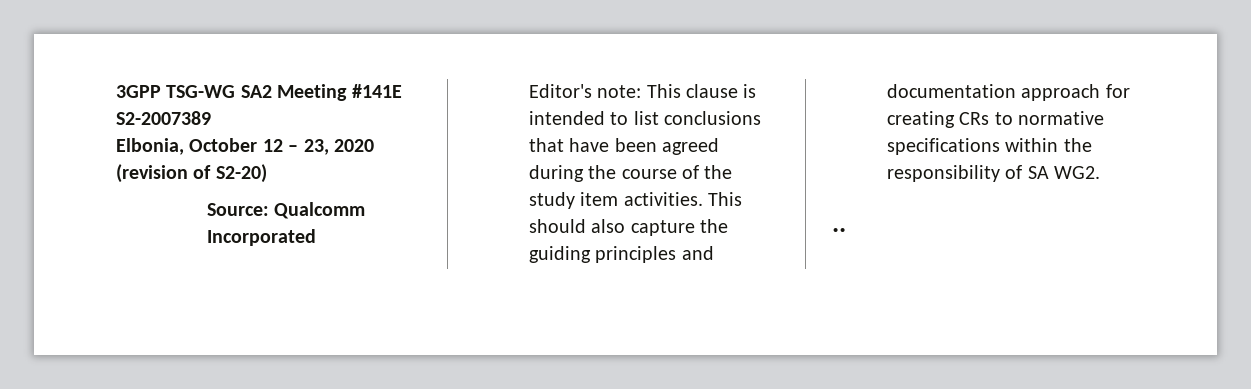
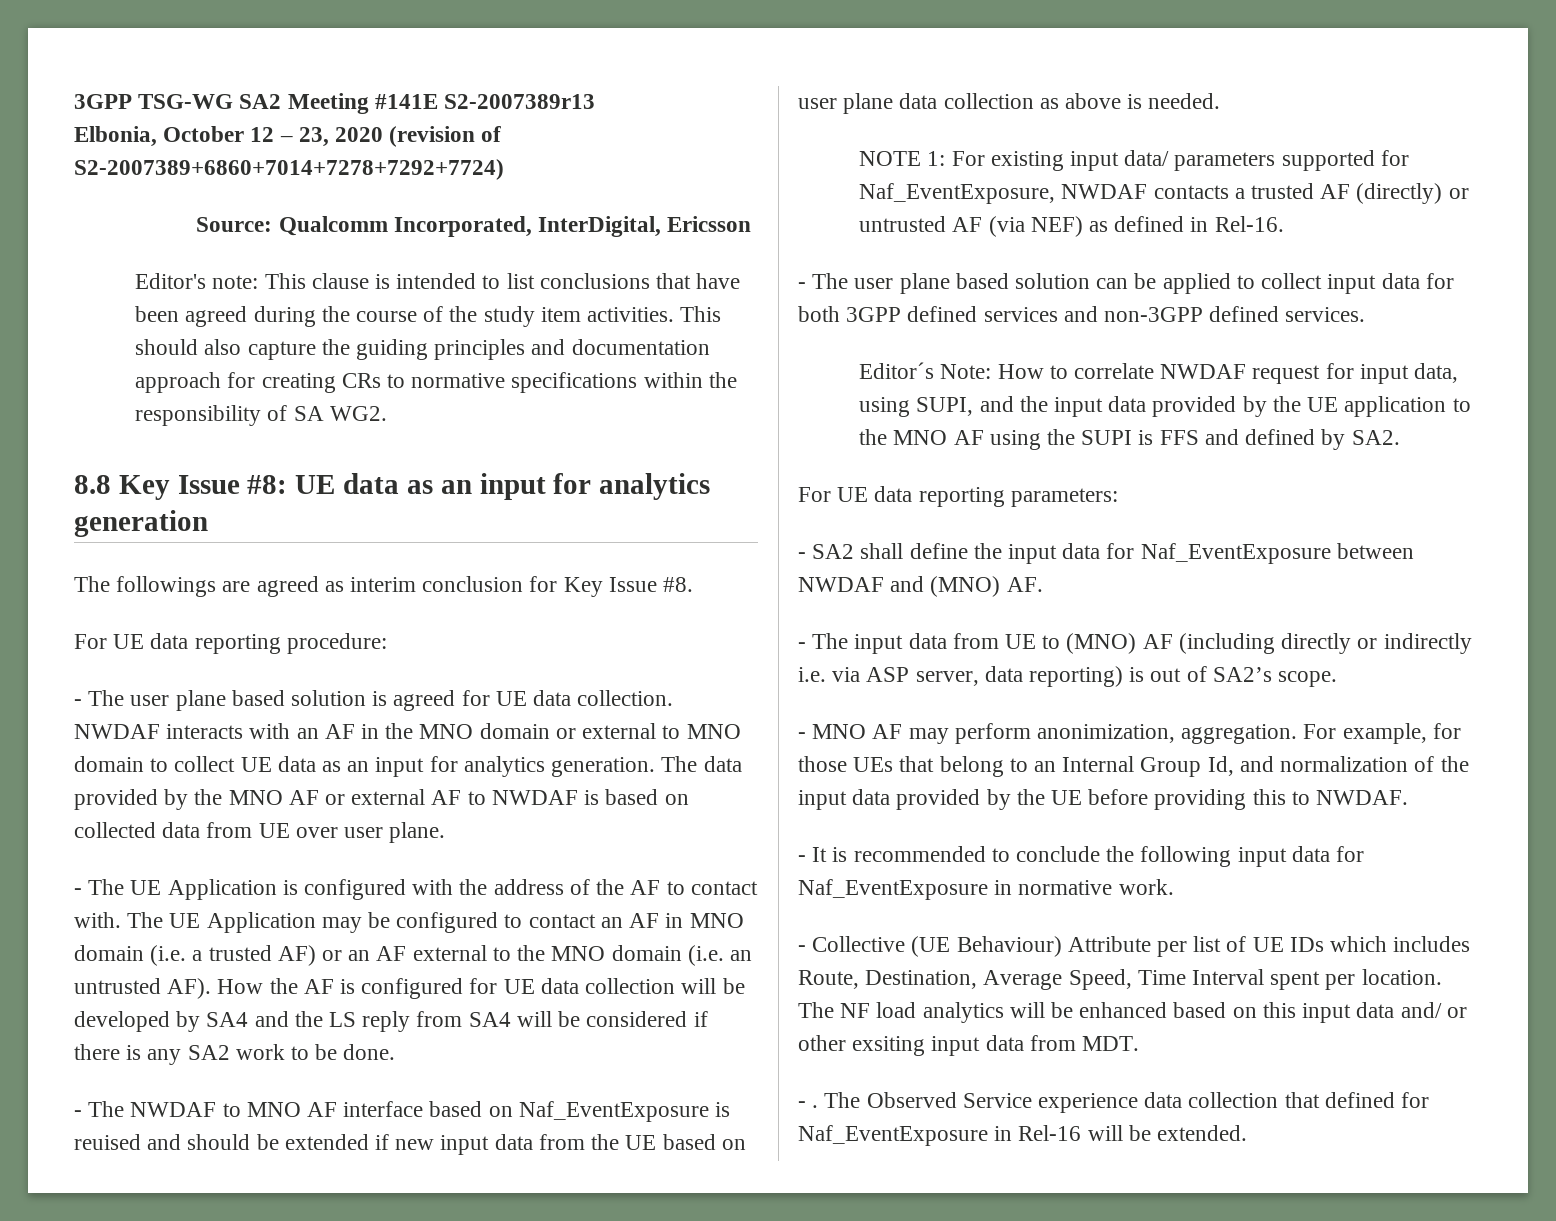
[116,111,211,125] S2-2007389 -> [444,94,596,109] S2-2007389r13
[215,164,267,183] S2-20) -> [74,159,504,180] S2-2007389+6860+7014+7278+7292+7724)
[206,229,316,246] Incorporated -> [393,216,752,237] Incorporated, InterDigital, Ericsson
[832,228,846,232] .. -> [74,473,711,500] [74,510,208,537] [74,576,694,597] [74,633,387,654] [74,690,674,711] [74,723,741,739] [74,756,742,777] [74,789,689,810] [74,822,446,843] [74,879,758,900] [74,912,744,933] [74,945,752,966] [74,978,745,999] [74,1011,708,1032] [74,1044,396,1065] [74,1101,731,1122] [74,1134,746,1155] [798,93,1221,114] [859,150,1409,171] [859,183,1469,204] [859,216,1284,237] [798,273,1454,294] [798,306,1366,322] [859,362,1459,384] [859,396,1471,417] [859,429,1400,450] [798,486,1118,507] [798,543,1414,564] [798,576,1043,597] [798,633,1472,654] [798,666,1338,687] [798,723,1461,744] [798,756,1469,777] [798,789,1409,810] [798,846,1365,867] [798,879,1174,900] [798,936,1471,957] [798,969,1442,990] [798,1002,1467,1023] [798,1035,1140,1056] [798,1092,1430,1113] [798,1125,1248,1146] 8.8 Key Issue #8: UE data as an input for analytics generation // The followings are agreed as interim conclusion for Key Issue #8. // For UE data reporting procedure: // - The user plane based solution is agreed for UE data collection. NWDAF interacts with an AF in the MNO domain or external to MNO domain to collect UE data as an input for analytics generation. The data provided by the MNO AF or external AF to NWDAF is based on collected data from UE over user plane. // - The UE Application is configured with the address of the AF to contact with. The UE Application may be configured to contact an AF in MNO domain (i.e. a trusted AF) or an AF external to the MNO domain (i.e. an untrusted AF). How the AF is configured for UE data collection will be developed by SA4 and the LS reply from SA4 will be considered if there is any SA2 work to be done. // - The NWDAF to MNO AF interface based on Naf_EventExposure is reuised and should be extended if new input data from the UE based on user plane data collection as above is needed. // NOTE 1: For existing input data/ parameters supported for Naf_EventExposure, NWDAF contacts a trusted AF (directly) or untrusted AF (via NEF) as defined in Rel-16. // - The user plane based solution can be applied to collect input data for both 3GPP defined services and non-3GPP defined services. // Editor´s Note: How to correlate NWDAF request for input data, using SUPI, and the input data provided by the UE application to the MNO AF using the SUPI is FFS and defined by SA2. // For UE data reporting parameters: // - SA2 shall define the input data for Naf_EventExposure between NWDAF and (MNO) AF. // - The input data from UE to (MNO) AF (including directly or indirectly i.e. via ASP server, data reporting) is out of SA2’s scope. // - MNO AF may perform anonimization, aggregation. For example, for those UEs that belong to an Internal Group Id, and normalization of the input data provided by the UE before providing this to NWDAF. // - It is recommended to conclude the following input data for Naf_EventExposure in normative work. // - Collective (UE Behaviour) Attribute per list of UE IDs which includes Route, Destination, Average Speed, Time Interval spent per location. The NF load analytics will be enhanced based on this input data and/ or other exsiting input data from MDT. // - . The Observed Service experience data collection that defined for Naf_EventExposure in Rel-16 will be extended.

